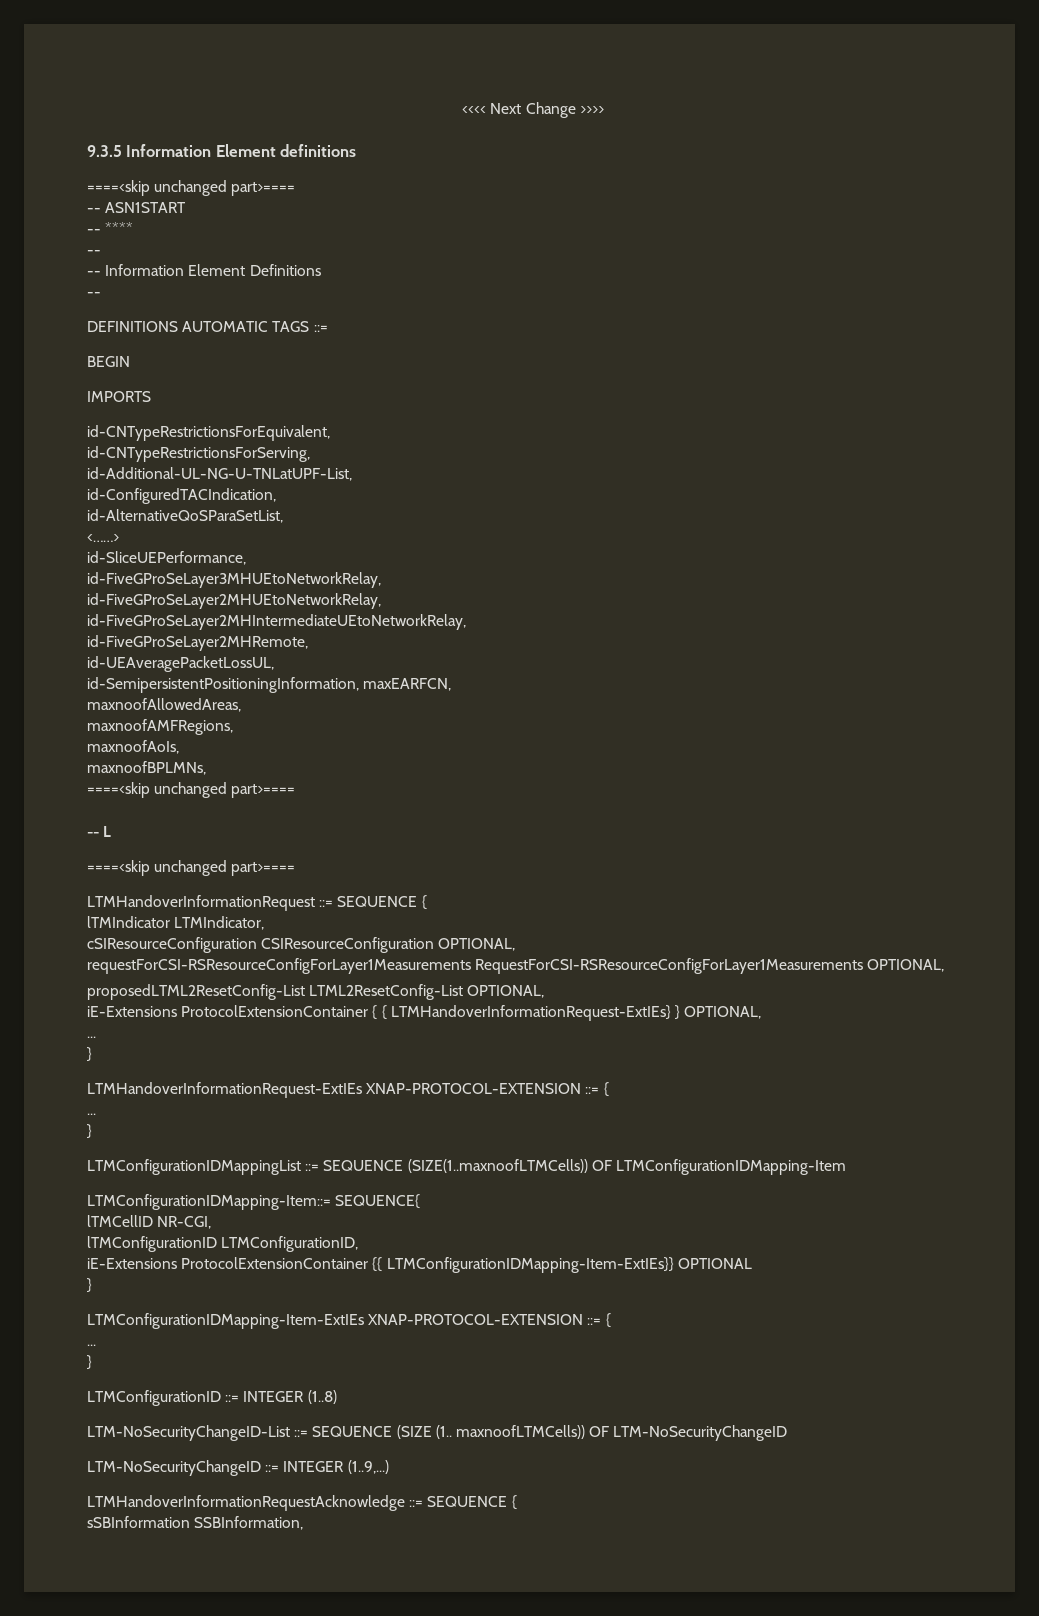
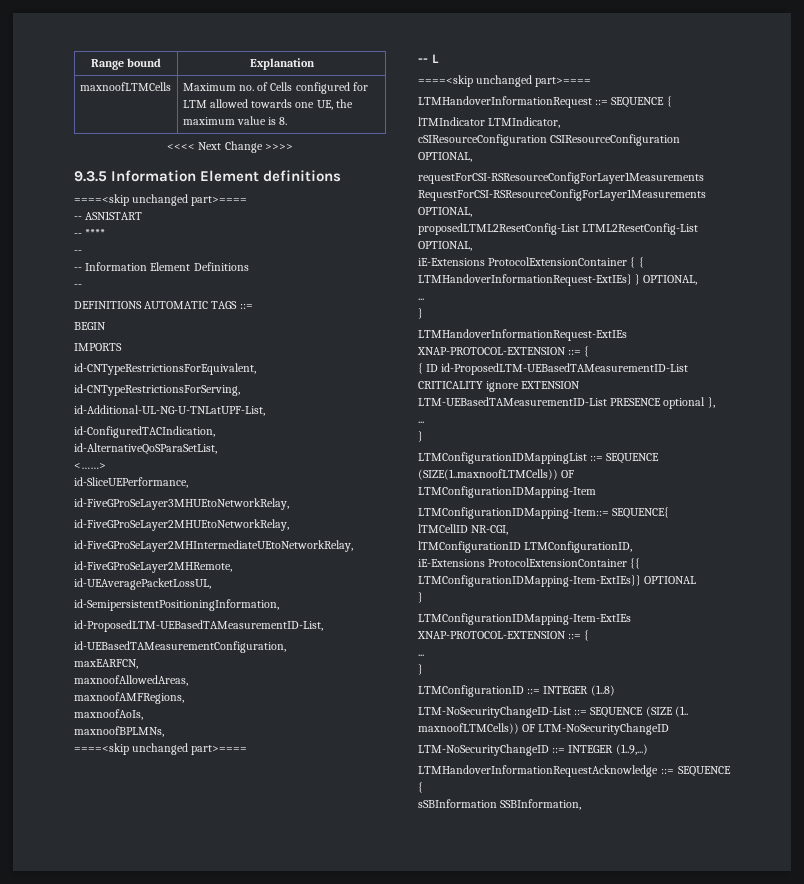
(462, 110) none -> [90,58,162,70] [249,58,315,70] [79,82,171,91] [182,82,368,94] [182,99,353,110] [182,116,288,125] Range bound | Explanation // maxnoofLTMCells | Maximum no. of Cells configured for LTM allowed towards one UE, the maximum value is 8. //
(359, 685) none -> [74,620,323,632] [74,641,286,653] // id-ProposedLTM-UEBasedTAMeasurementID-List, // id-UEBasedTAMeasurementConfiguration, //
(609, 1089) none -> [418,363,689,375] [418,381,581,392] [418,397,715,409] // { ID id-ProposedLTM-UEBasedTAMeasurementID-List CRITICALITY ignore EXTENSION LTM-UEBasedTAMeasurementID-List PRESENCE optional },

